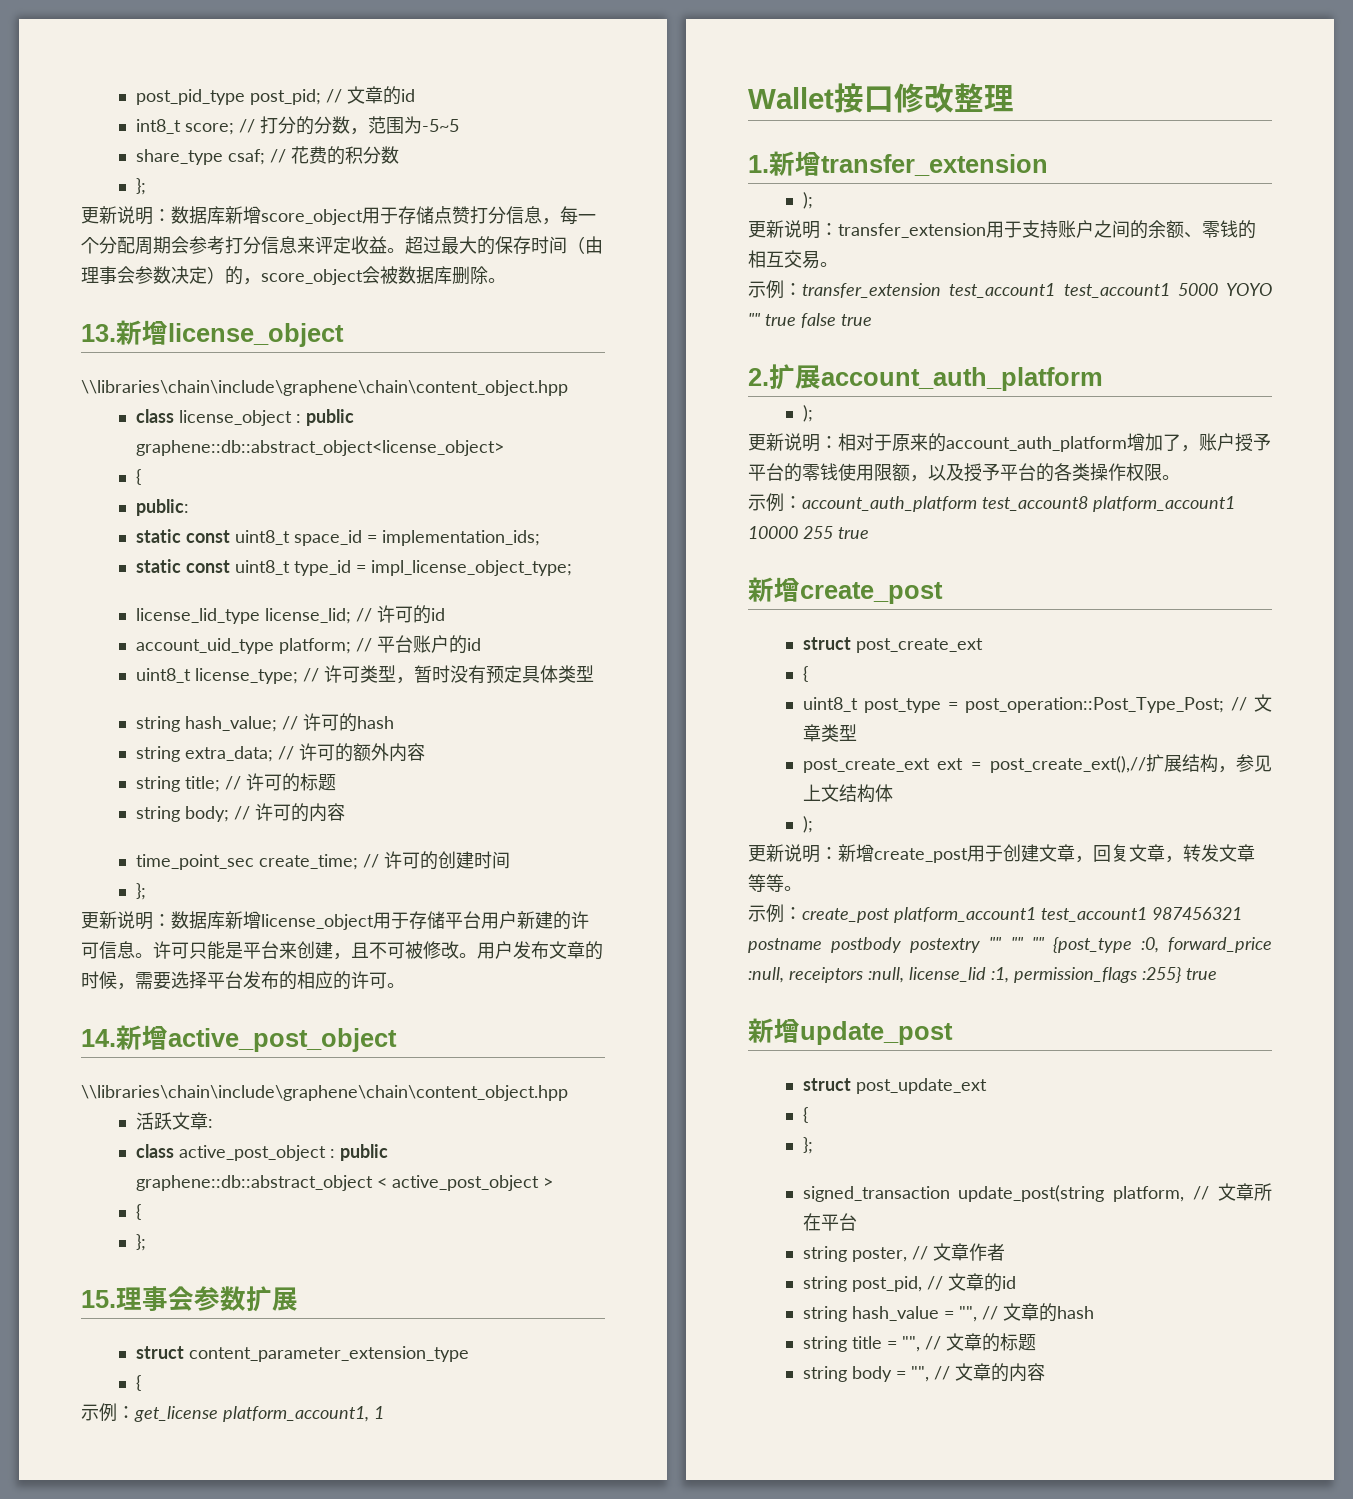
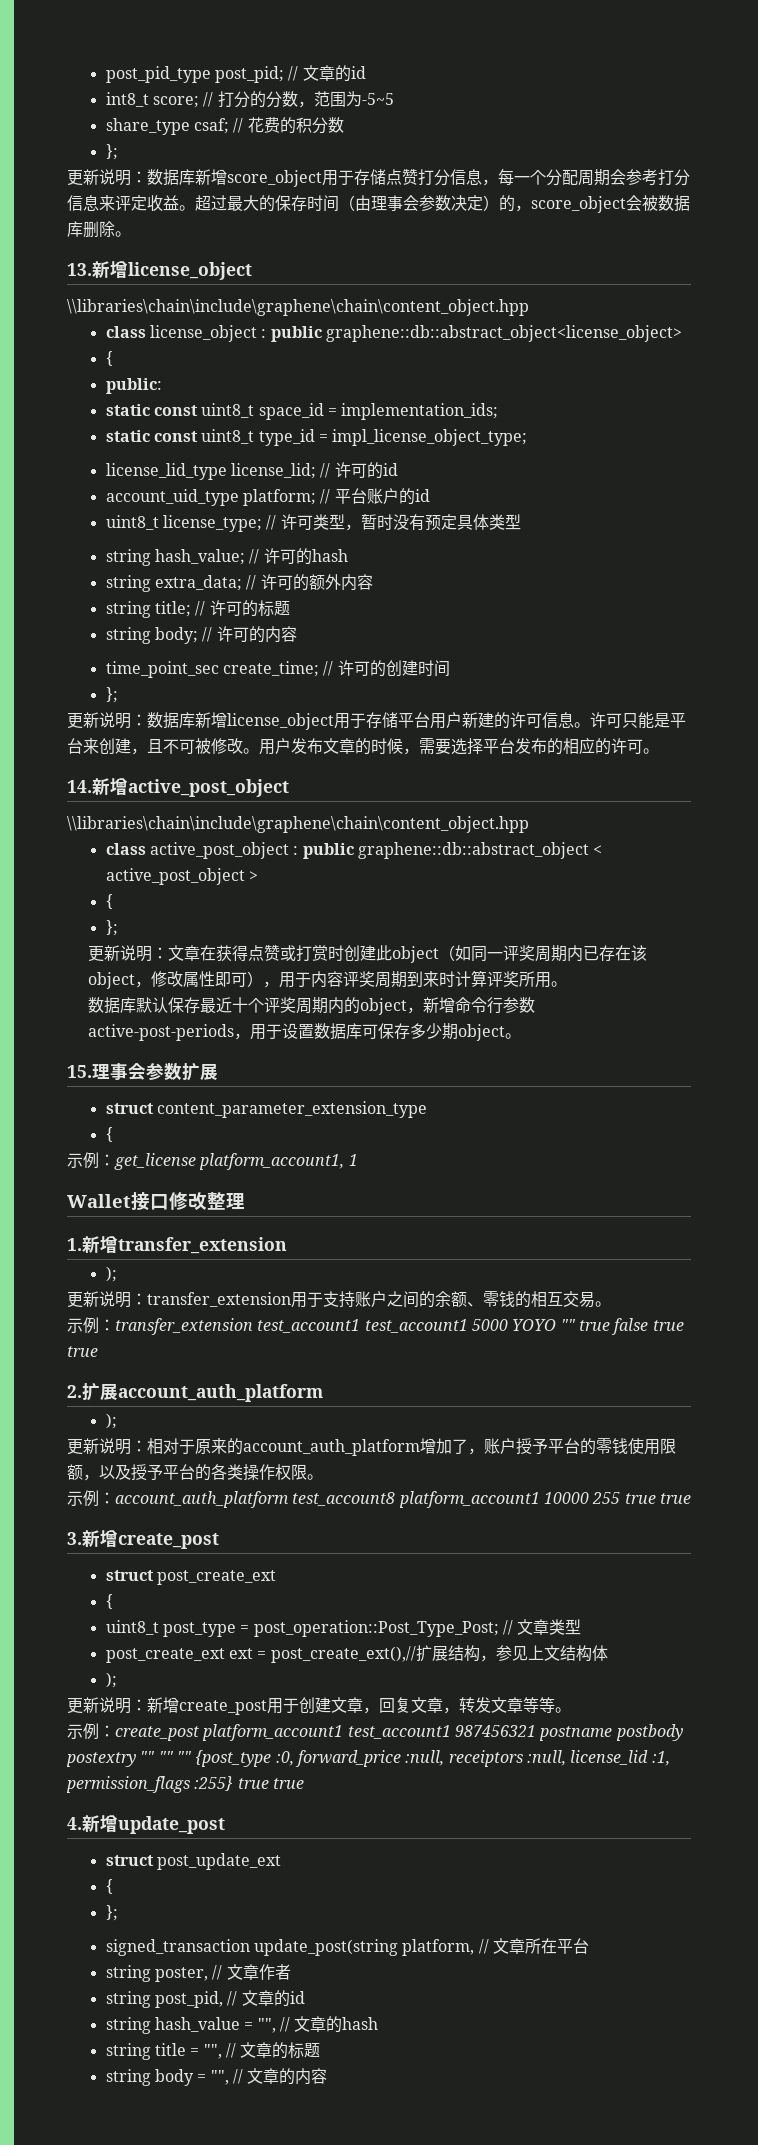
[135,1112,213,1130] // 活跃文章: -> (529, 824) none
(146, 1242) none -> [88,945,648,963] [88,970,568,989] [88,997,536,1015] [88,1023,522,1041] // 更新说明：文章在获得点赞或打赏时创建此object（如同一评奖周期内已存在该object，修改属性即可），用于内容评奖周期到来时计算评奖所用。 // 数据库默认保存最近十个评奖周期内的object，新增命令行参数active-post-periods，用于设置数据库可保存多少期object。
(872, 320) none -> [67,1346,98,1357] true
(869, 533) // -> [659,1493,691,1504] [67,1532,82,1545] true // 3.
(1217, 974) // -> [272,1778,304,1789] [67,1817,82,1830] true // 4.

